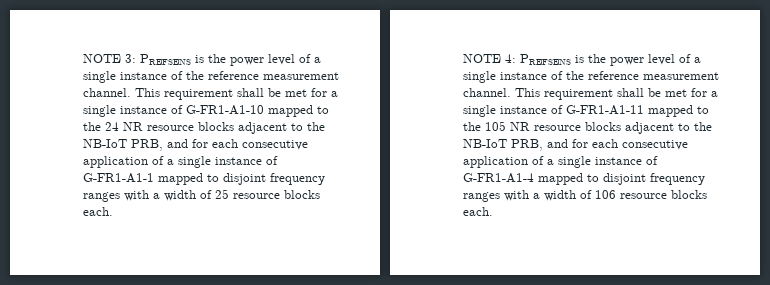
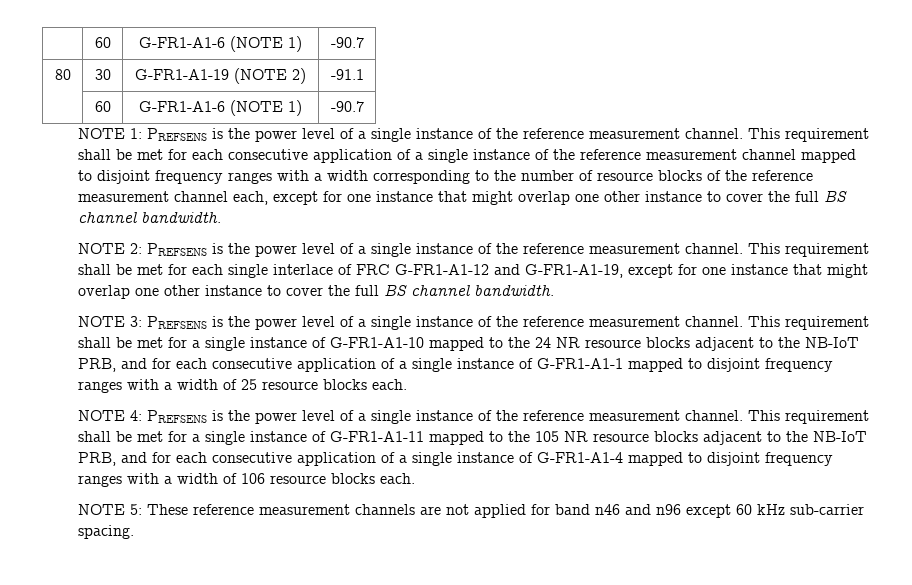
(83, 58) none -> [94,37,111,48] [139,36,302,52] [330,37,364,48] [54,69,71,80] [94,69,111,80] [135,68,306,84] [330,69,364,80] [94,101,111,112] [139,100,302,116] [330,101,364,112] [77,128,869,142] [77,149,856,163] [77,170,813,184] [77,190,847,205] [77,212,221,223] [77,243,869,257] [77,264,868,278] [77,284,554,299] | 60 | G-FR1-A1-6 (NOTE 1) | -90.7 // 80 | 30 | G-FR1-A1-19 (NOTE 2) | -91.1 // | 60 | G-FR1-A1-6 (NOTE 1) | -90.7 // NOTE 1: PREFSENS is the power level of a single instance of the reference measurement channel. This requirement shall be met for each consecutive application of a single instance of the reference measurement channel mapped to disjoint frequency ranges with a width corresponding to the number of resource blocks of the reference measurement channel each, except for one instance that might overlap one other instance to cover the full BS channel bandwidth. // NOTE 2: PREFSENS is the power level of a single instance of the reference measurement channel. This requirement shall be met for each single interlace of FRC G-FR1-A1-12 and G-FR1-A1-19, except for one instance that might overlap one other instance to cover the full BS channel bandwidth. //
(494, 211) none -> [77,504,864,518] [77,525,134,539] // NOTE 5: These reference measurement channels are not applied for band n46 and n96 except 60 kHz sub-carrier spacing.

